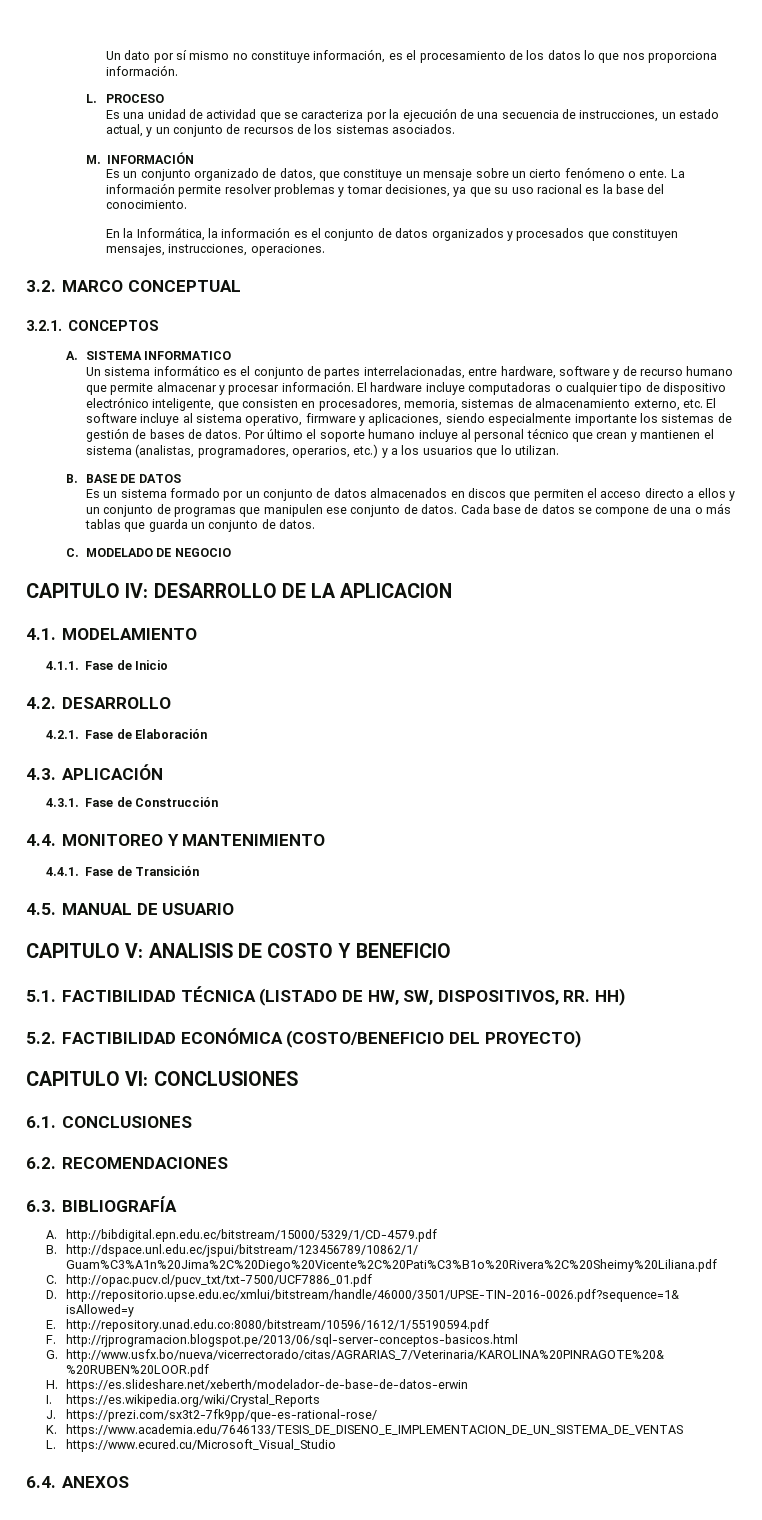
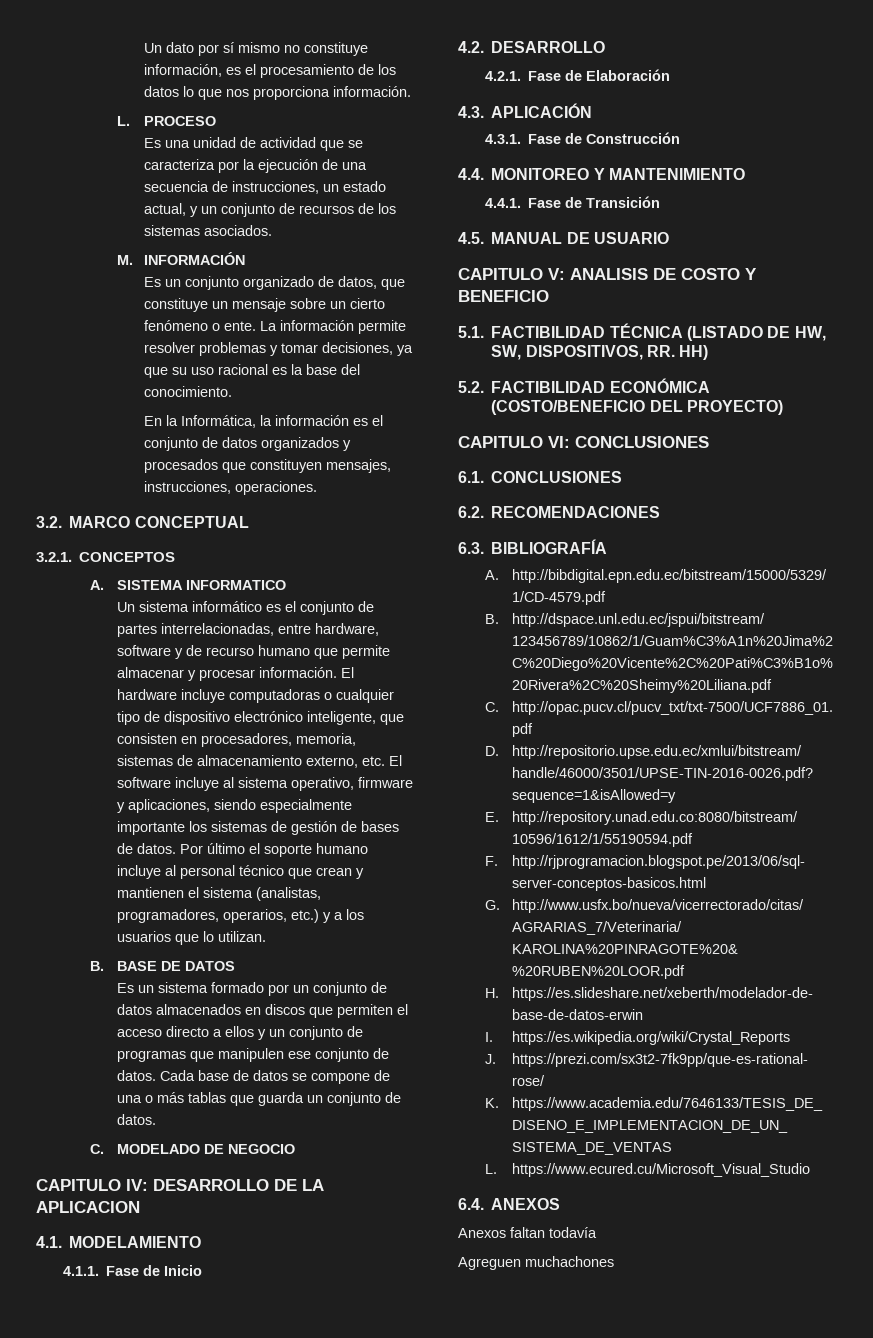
(130, 1482) none -> [458,1227,597,1238] [458,1256,614,1270] // Anexos faltan todavía // Agreguen muchachones

